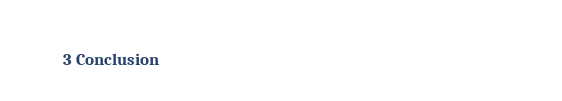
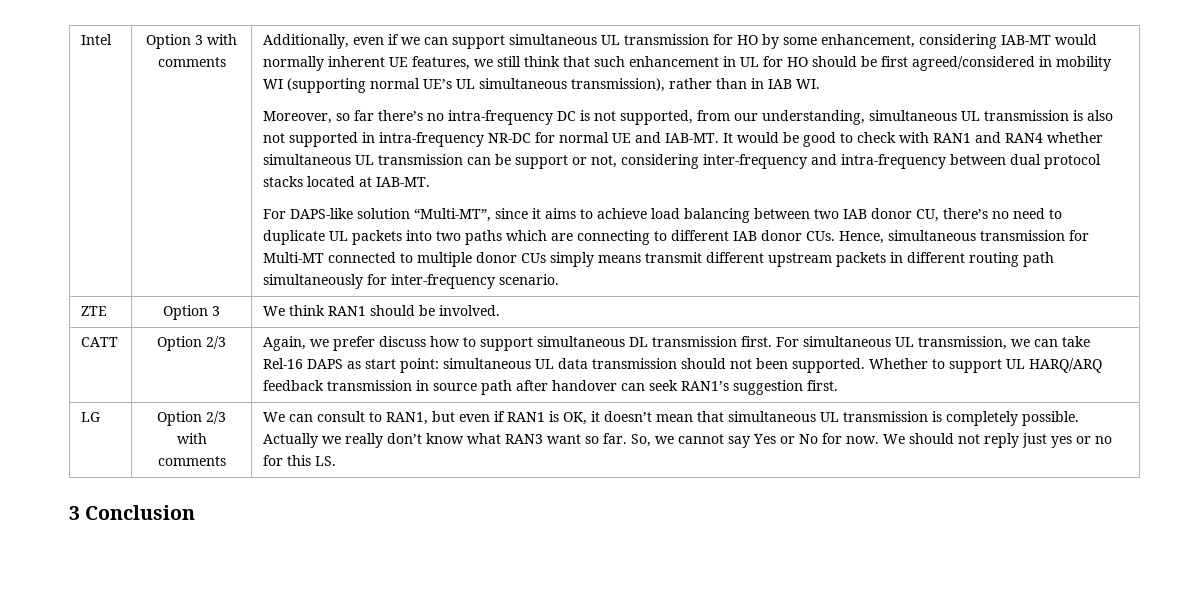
(63, 59) none -> [81,34,113,45] [146,34,237,49] [157,57,226,67] [263,34,1098,49] [263,56,1112,71] [263,78,821,93] [263,110,1114,125] [263,132,1104,147] [263,154,1102,169] [263,176,431,187] [263,208,1063,223] [263,230,1090,245] [263,252,1055,267] [263,274,560,289] [81,306,108,316] [163,305,220,320] [263,305,501,316] [81,337,119,347] [157,336,226,351] [263,336,1091,351] [263,358,1103,373] [263,380,839,395] [81,412,101,422] [157,411,226,426] [176,433,207,444] [157,456,226,466] [263,411,1080,426] [263,433,1113,448] [263,455,337,466] Intel | Option 3 with comments | Additionally, even if we can support simultaneous UL transmission for HO by some enhancement, considering IAB-MT would normally inherent UE features, we still think that such enhancement in UL for HO should be first agreed/considered in mobility WI (supporting normal UE’s UL simultaneous transmission), rather than in IAB WI. // Moreover, so far there’s no intra-frequency DC is not supported, from our understanding, simultaneous UL transmission is also not supported in intra-frequency NR-DC for normal UE and IAB-MT. It would be good to check with RAN1 and RAN4 whether simultaneous UL transmission can be support or not, considering inter-frequency and intra-frequency between dual protocol stacks located at IAB-MT. // For DAPS-like solution “Multi-MT”, since it aims to achieve load balancing between two IAB donor CU, there’s no need to duplicate UL packets into two paths which are connecting to different IAB donor CUs. Hence, simultaneous transmission for Multi-MT connected to multiple donor CUs simply means transmit different upstream packets in different routing path simultaneously for inter-frequency scenario. // ZTE | Option 3 | We think RAN1 should be involved. // CATT | Option 2/3 | Again, we prefer discuss how to support simultaneous DL transmission first. For simultaneous UL transmission, we can take Rel-16 DAPS as start point: simultaneous UL data transmission should not been supported. Whether to support UL HARQ/ARQ feedback transmission in source path after handover can seek RAN1’s suggestion first. // LG | Option 2/3 with comments | We can consult to RAN1, but even if RAN1 is OK, it doesn’t mean that simultaneous UL transmission is completely possible. Actually we really don’t know what RAN3 want so far. So, we cannot say Yes or No for now. We should not reply just yes or no for this LS. //

